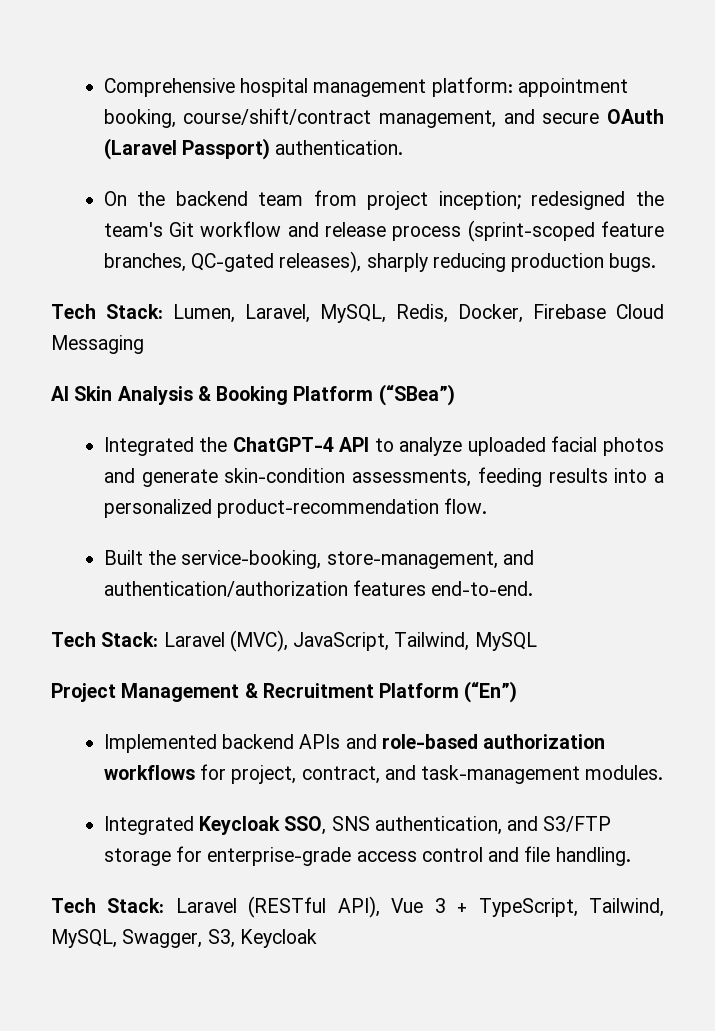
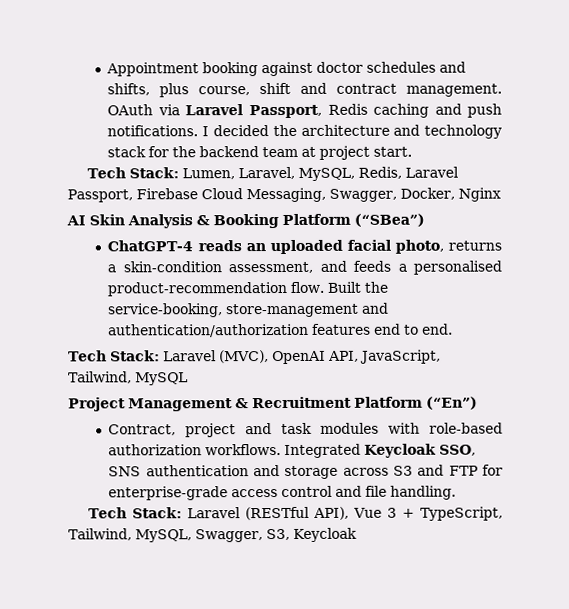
[103,77,628,97] [103,108,664,128] [103,138,404,160] [103,190,664,210] [103,220,664,242] [103,251,657,273] Comprehensive hospital management platform: appointment booking, course/shift/contract management, and secure OAuth (Laravel Passport) authentication. // On the backend team from project inception; redesigned the team's Git workflow and release process (sprint-scoped feature branches, QC-gated releases), sharply reducing production bugs. -> [106,61,467,77] [107,82,502,98] [107,103,502,119] [107,124,502,139] [107,145,413,160] Appointment booking against doctor schedules and shifts, plus course, shift and contract management. OAuth via Laravel Passport, Redis caching and push notifications. I decided the architecture and technology stack for the backend team at project start.
[458,304,664,323] [51,335,144,354] Docker, Firebase Cloud Messaging -> [404,166,459,178] [67,187,501,203] Laravel Passport, Firebase Cloud Messaging, Swagger, Docker, Nginx
[103,436,664,456] [103,467,664,487] [103,499,212,518] Integrated the ChatGPT-4 API to analyze uploaded facial photos and generate skin-condition assessments, feeding results into a personalized -> [107,239,502,255] [107,260,502,275] ChatGPT-4 reads an uploaded facial photo, returns a skin-condition assessment, and feeds a personalised
(488, 506) // -> (325, 287) none
[326,551,498,569] store-management, -> [225,303,360,318] store-management
[431,581,534,596] end-to-end. -> [374,323,454,335] end to end.
(288, 641) none -> [271,350,359,365] OpenAI API,
[103,734,606,753] [103,764,664,784] [103,816,612,835] [103,848,171,866] Implemented backend APIs and role-based authorization workflows for project, contract, and task-management modules. // Integrated Keycloak SSO, SNS authentication, and S3/FTP storage -> [108,422,503,438] [108,443,477,459] [108,464,478,480] Contract, project and task modules with role-based authorization workflows. Integrated Keycloak SSO, SNS authentication and storage across S3 and FTP

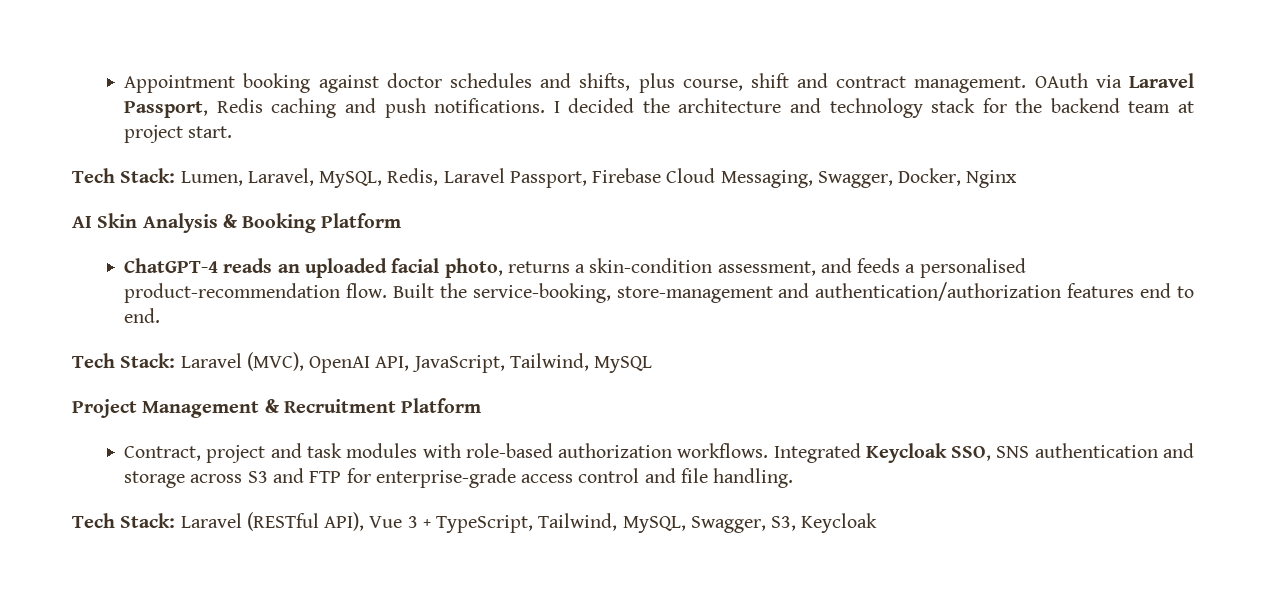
[354,213,425,227] (“SBea”) -> (402, 220) none
[426,396,478,410] (“En”) -> (482, 405) none

